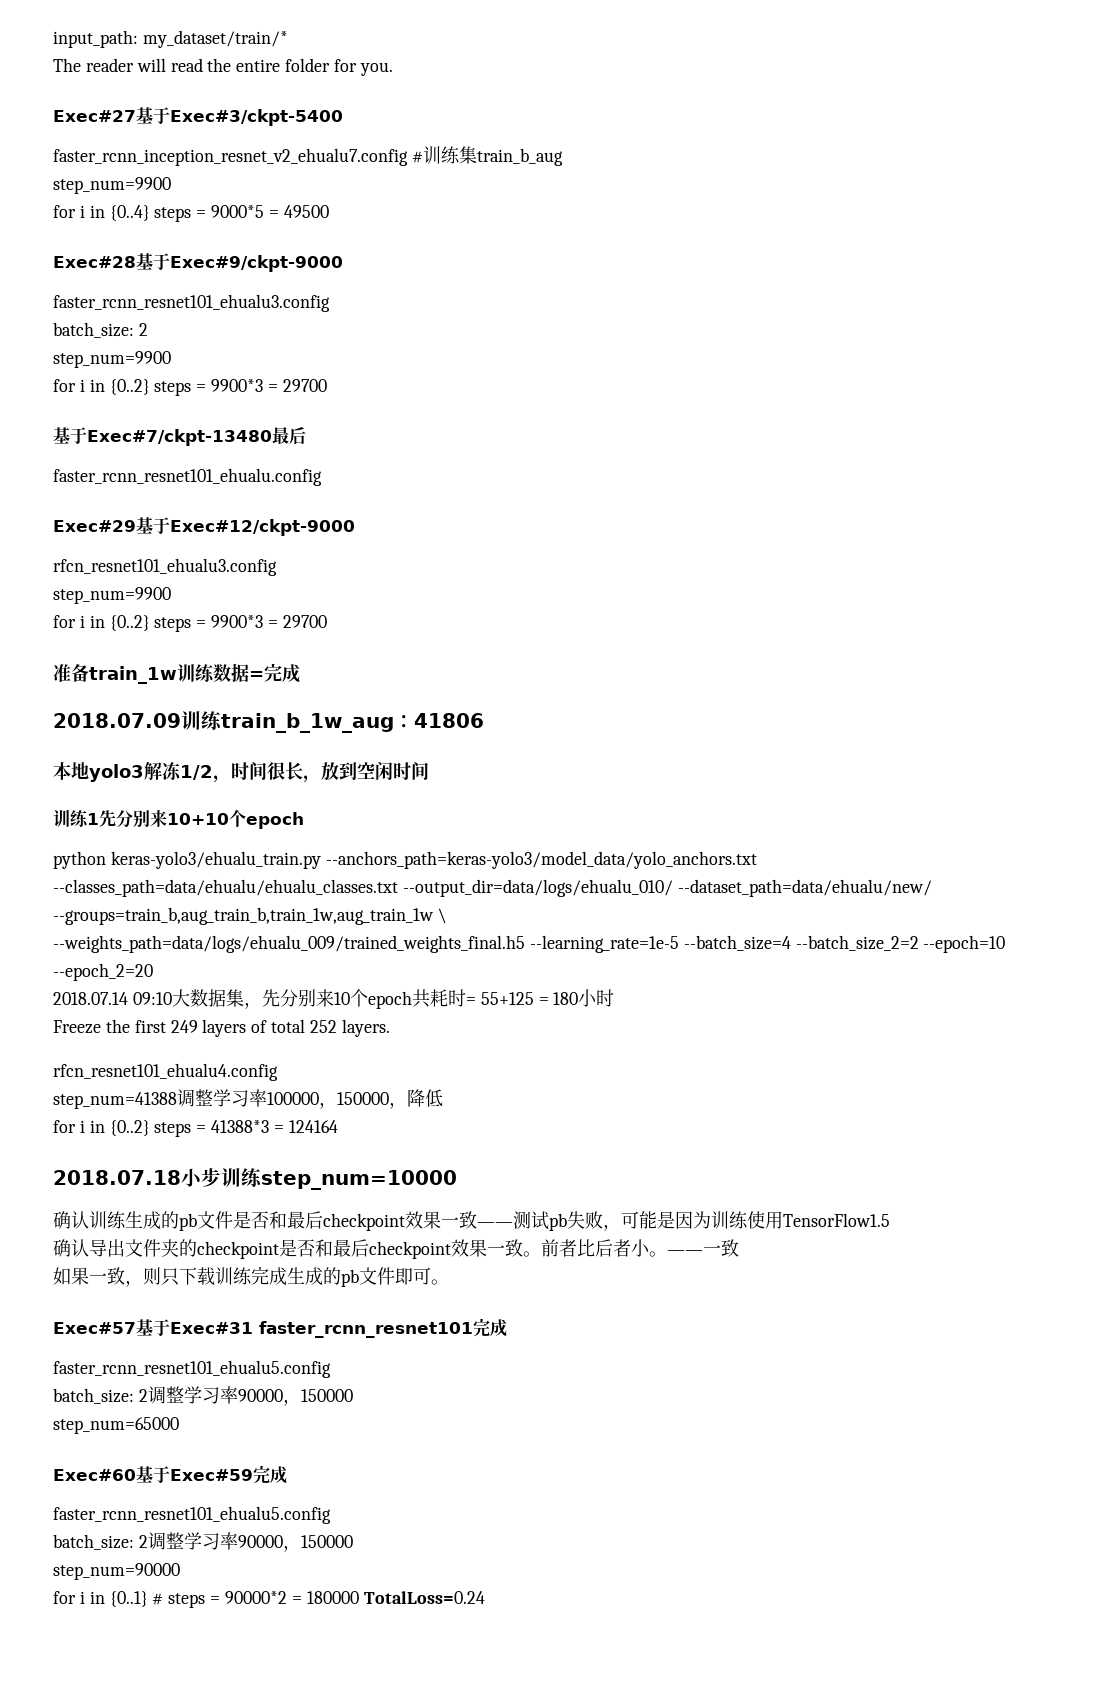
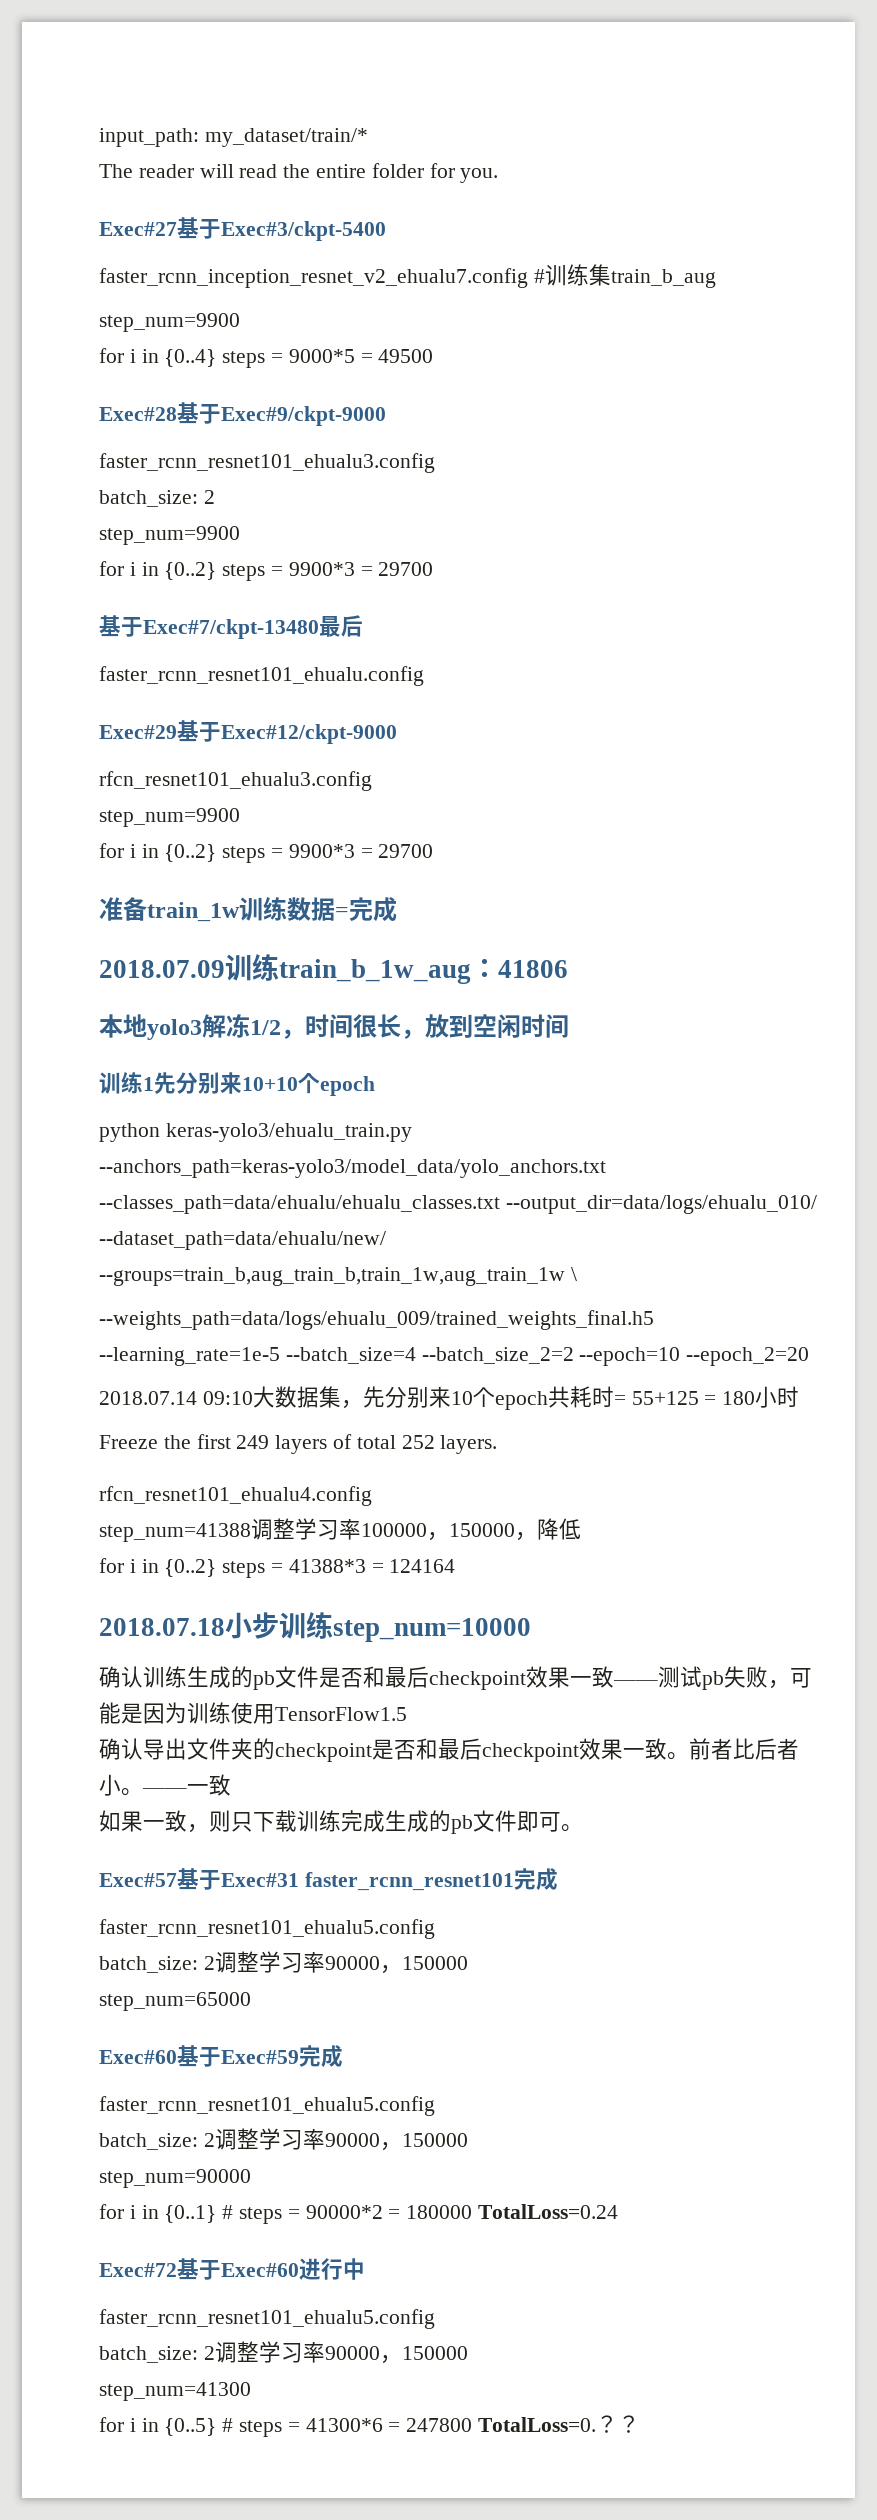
(485, 1597) none -> [99,2258,365,2280] [99,2309,435,2329] [99,2341,468,2364] [99,2382,251,2401] [99,2415,641,2437] // Exec#72基于Exec#60进行中 // faster_rcnn_resnet101_ehualu5.config // batch_size: 2调整学习率90000，150000 // step_num=41300 // for i in {0..5} # steps = 41300*6 = 247800 TotalLoss=0.？？

